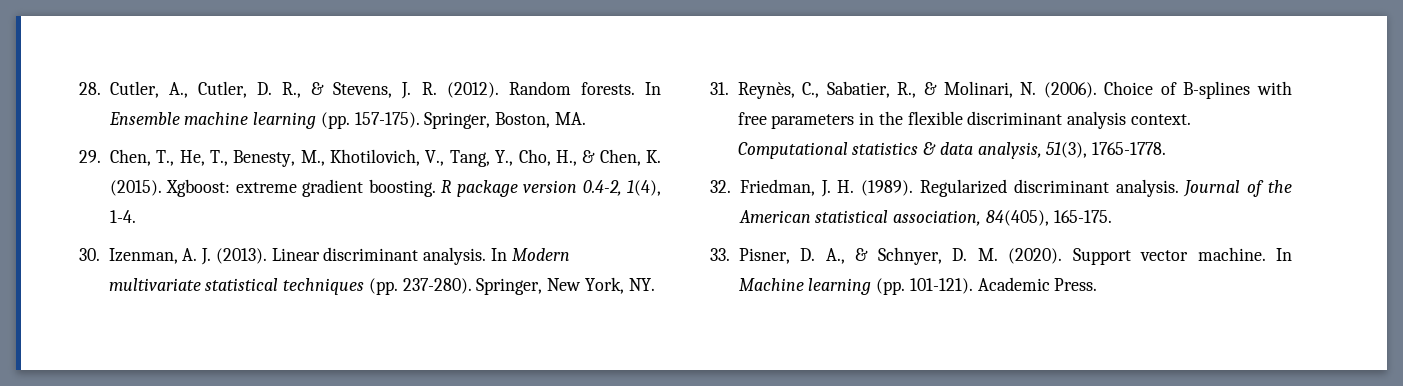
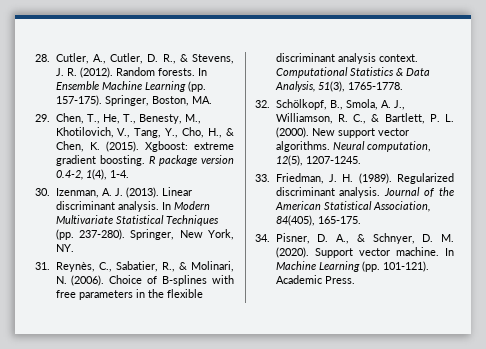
[184,112,317,129] machine learning -> [101,81,186,92] Machine Learning
[108,278,365,295] multivariate statistical techniques -> [55,215,219,226] Multivariate Statistical Techniques
[852,142,1167,159] [710,180,731,193] statistics & data analysis, 51(3), 1765-1778. // 32. -> [349,67,430,76] [274,81,403,92] [255,99,405,110] [275,113,454,124] [275,127,409,138] [275,141,431,152] [275,155,361,166] [255,174,270,182] Statistics & Data Analysis, 51(3), 1765-1778. // 32. Schölkopf, B., Smola, A. J., Williamson, R. C., & Bartlett, P. L. (2000). New support vector algorithms. Neural computation, 12(5), 1207-1245. // 33.
[815,210,982,226] statistical association, -> [323,201,430,212] Statistical Association,
[710,248,730,261] 33. -> [255,234,270,242] 34.
[808,278,872,295] learning -> [318,261,360,272] Learning

